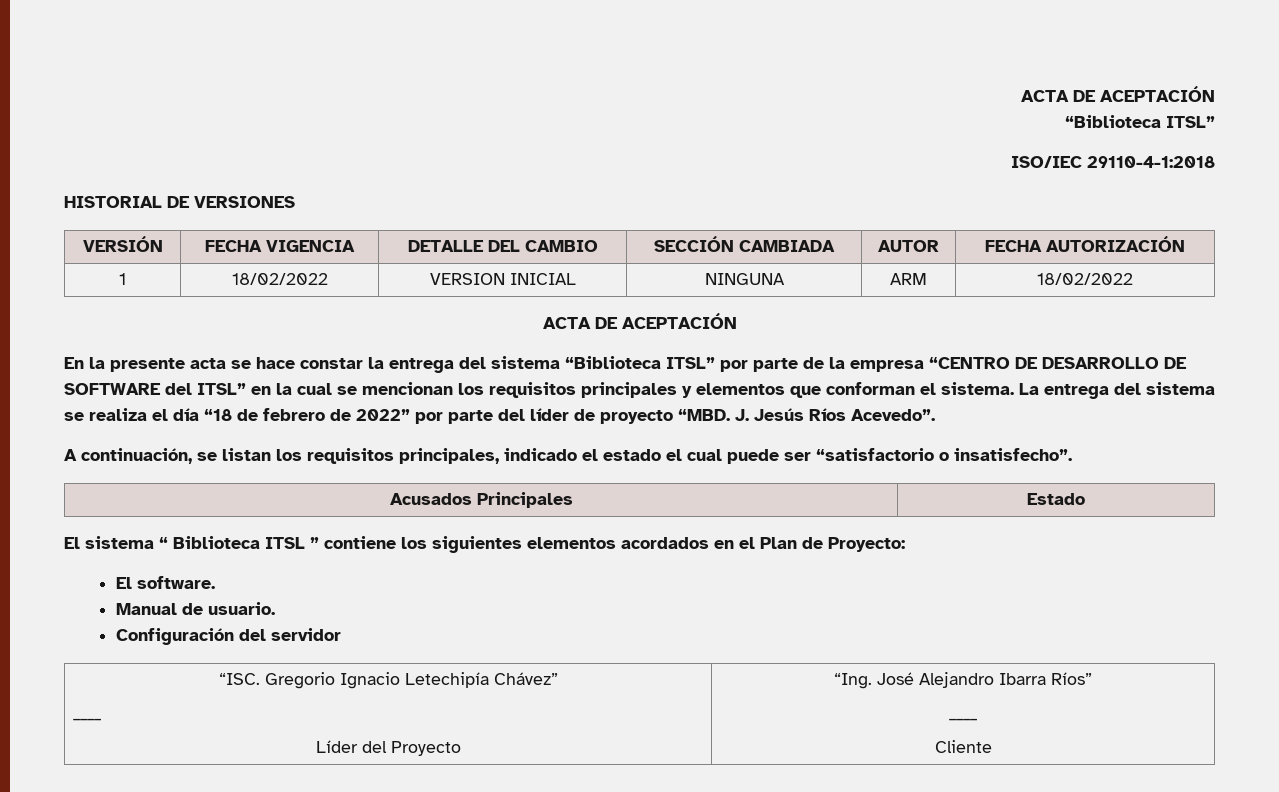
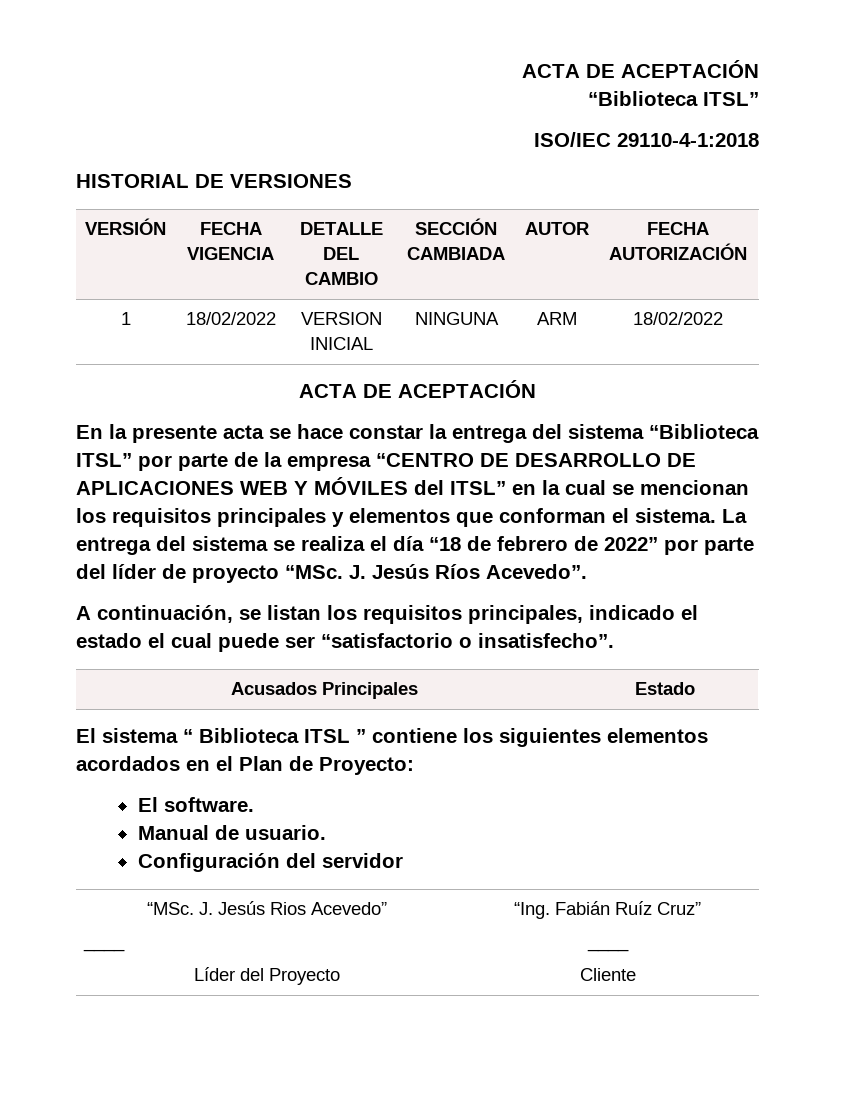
[64,383,161,395] SOFTWARE -> [76,477,408,495] APLICACIONES WEB Y MÓVILES
[678,409,730,421] “MBD. -> [285,565,343,579] “MSc.
[218,672,558,689] “ISC. Gregorio Ignacio Letechipía Chávez” -> [146,901,387,915] “MSc. J. Jesús Rios Acevedo”
[877,672,1092,688] José Alejandro Ibarra Ríos” -> [555,901,701,915] Fabián Ruíz Cruz”

